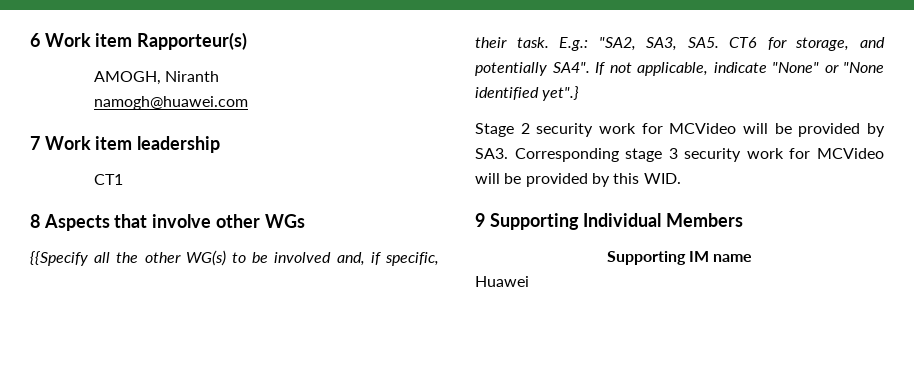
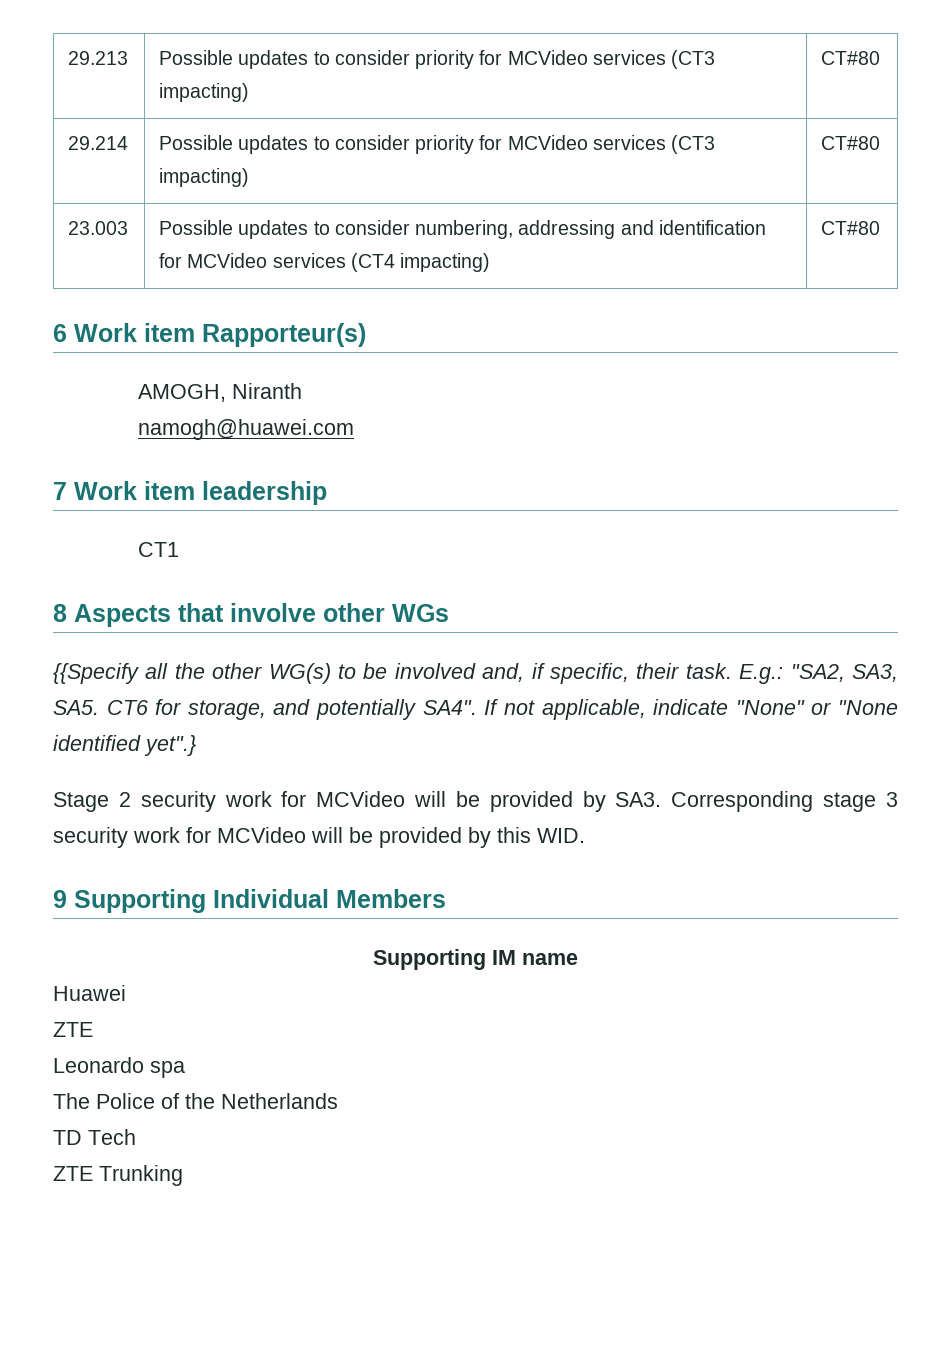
(30, 40) none -> [68,51,129,65] [159,50,716,69] [159,83,250,102] [821,51,881,65] [68,136,129,150] [159,135,716,154] [159,168,250,187] [821,136,881,150] [68,221,129,235] [159,220,766,239] [159,253,491,272] [821,221,881,235] 29.213 | Possible updates to consider priority for MCVideo services (CT3 impacting) | CT#80 // 29.214 | Possible updates to consider priority for MCVideo services (CT3 impacting) | CT#80 // 23.003 | Possible updates to consider numbering, addressing and identification for MCVideo services (CT4 impacting) | CT#80 //
(529, 281) none -> [53,1022,93,1037] [53,1057,185,1078] [53,1093,338,1109] [53,1129,136,1145] [53,1165,183,1186] // ZTE // Leonardo spa // The Police of the Netherlands // TD Tech // ZTE Trunking

